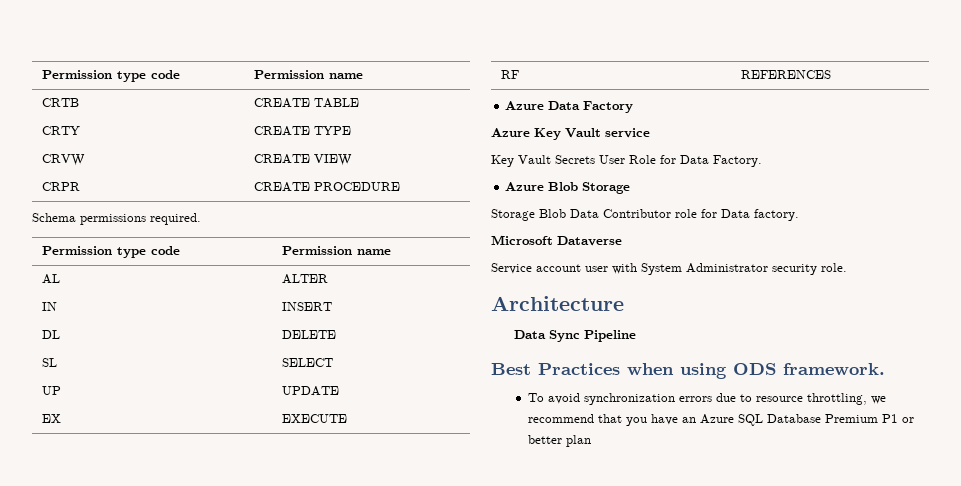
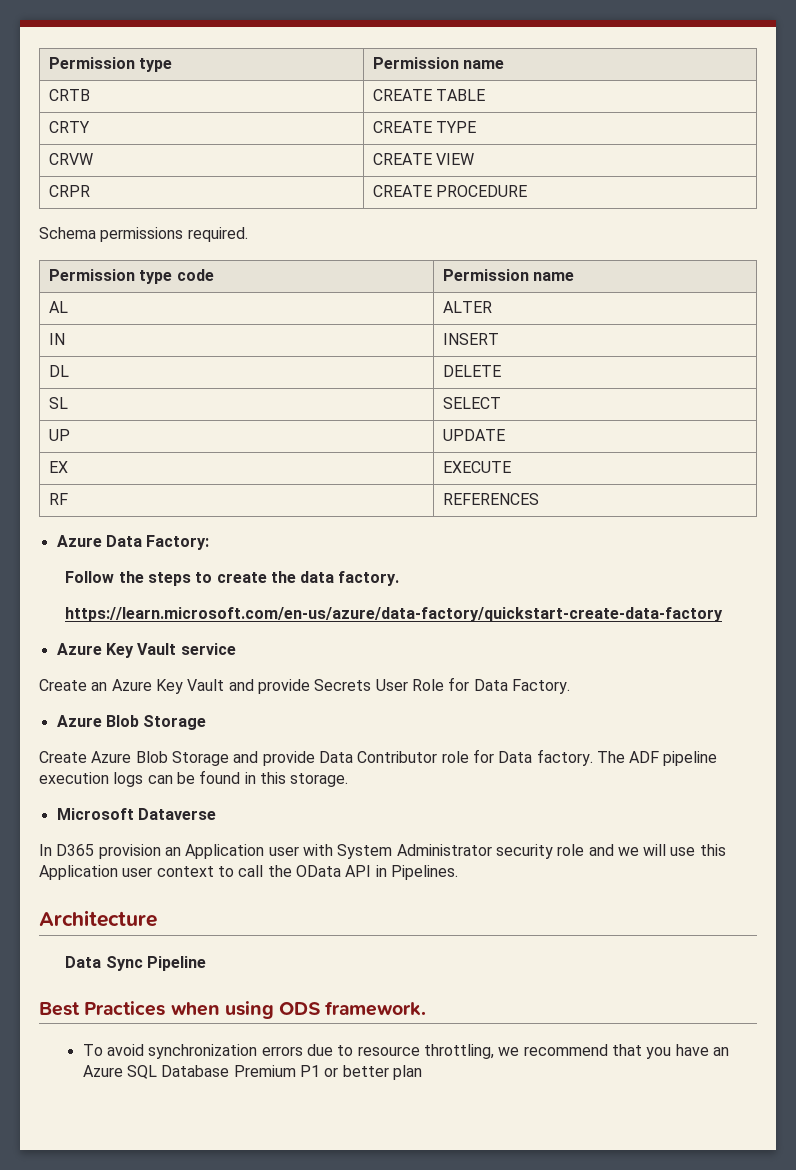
[41,70,180,82] Permission type code -> [49,57,173,72] Permission type
[583,101,634,113] [491,128,650,140] [491,155,551,167] Factory // Azure Key Vault service // Key Vault -> [146,535,210,550] [65,571,400,586] [65,607,724,622] [56,643,236,658] [39,679,310,694] Factory: // Follow the steps to create the data factory. // https://learn.microsoft.com/en-us/azure/data-factory/quickstart-create-data-factory // Azure Key Vault service // Create an Azure Key Vault and provide
[491,209,566,221] Storage Blob -> [39,751,315,766] Create Azure Blob Storage and provide
[491,235,622,246] [491,263,581,274] // Microsoft Dataverse // Service account -> [596,751,718,766] [39,770,349,787] [56,808,216,820] [39,844,265,859] The ADF pipeline execution logs can be found in this storage. // Microsoft Dataverse // In D365 provision an Application
[821,263,847,272] role. -> [557,844,726,856] [39,865,458,880] role and we will use this Application user context to call the OData API in Pipelines.

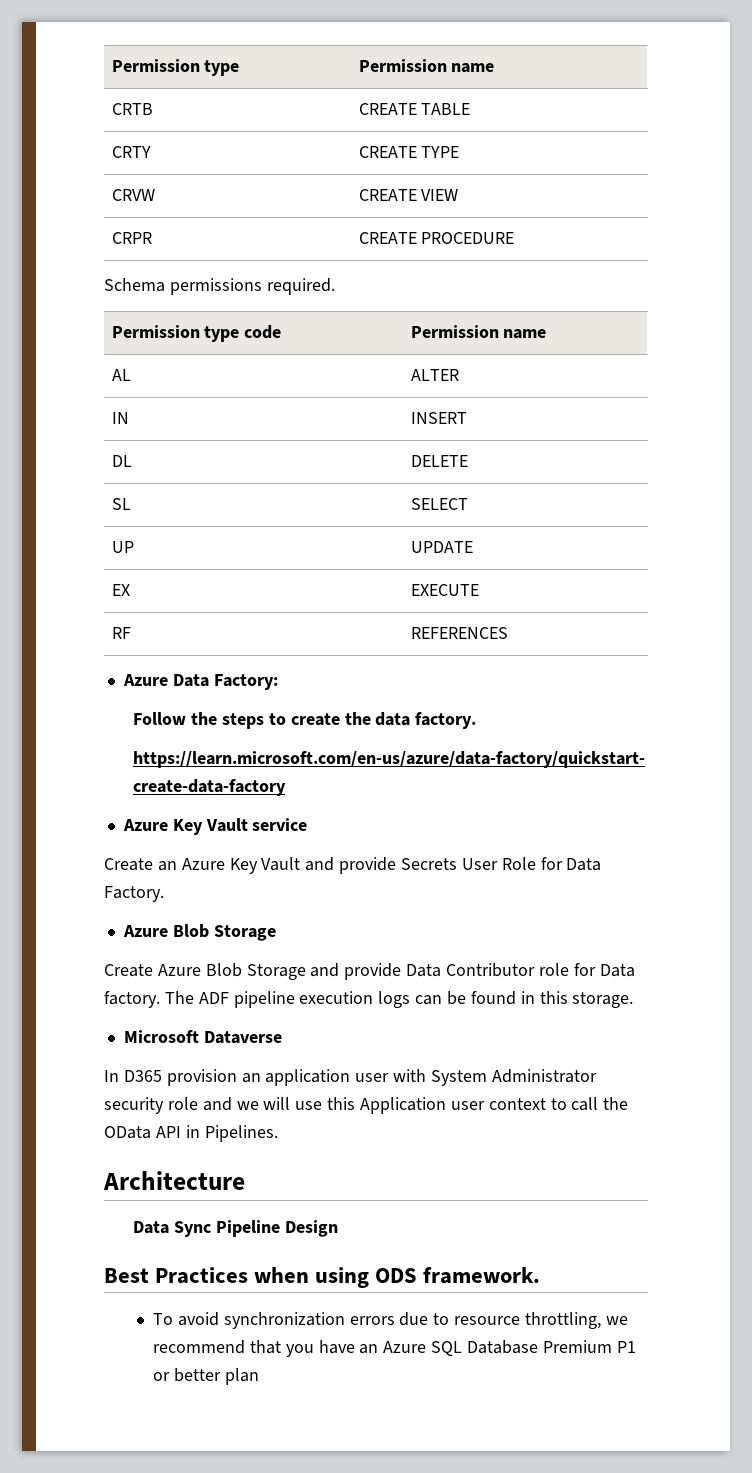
[185,844,265,859] Application -> [265,1069,351,1086] application
(206, 963) none -> [284,1220,338,1237] Design

